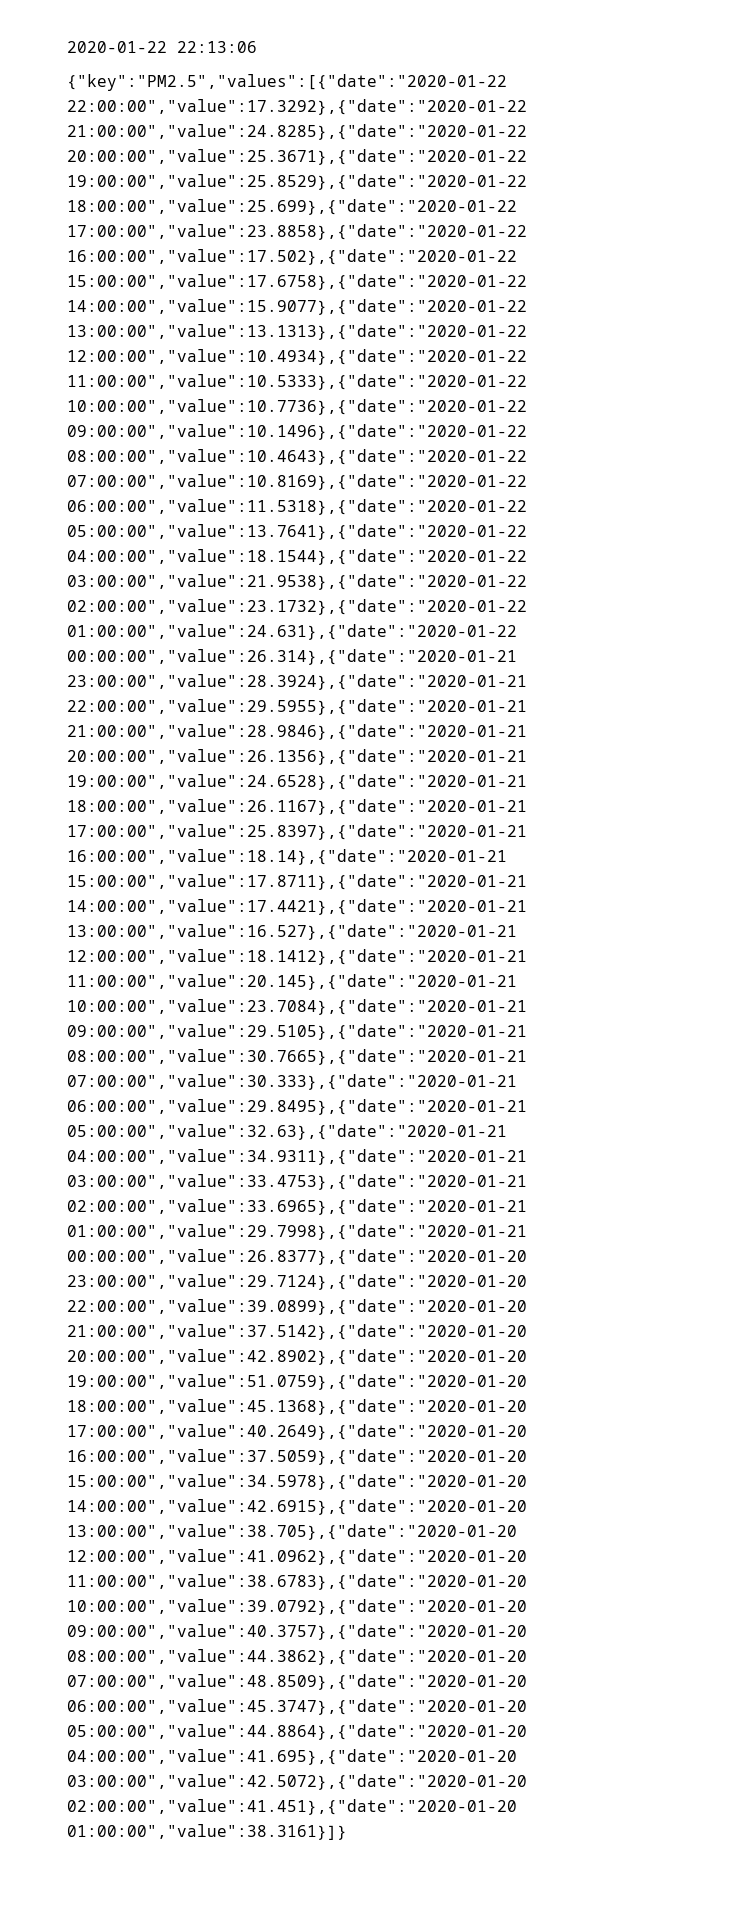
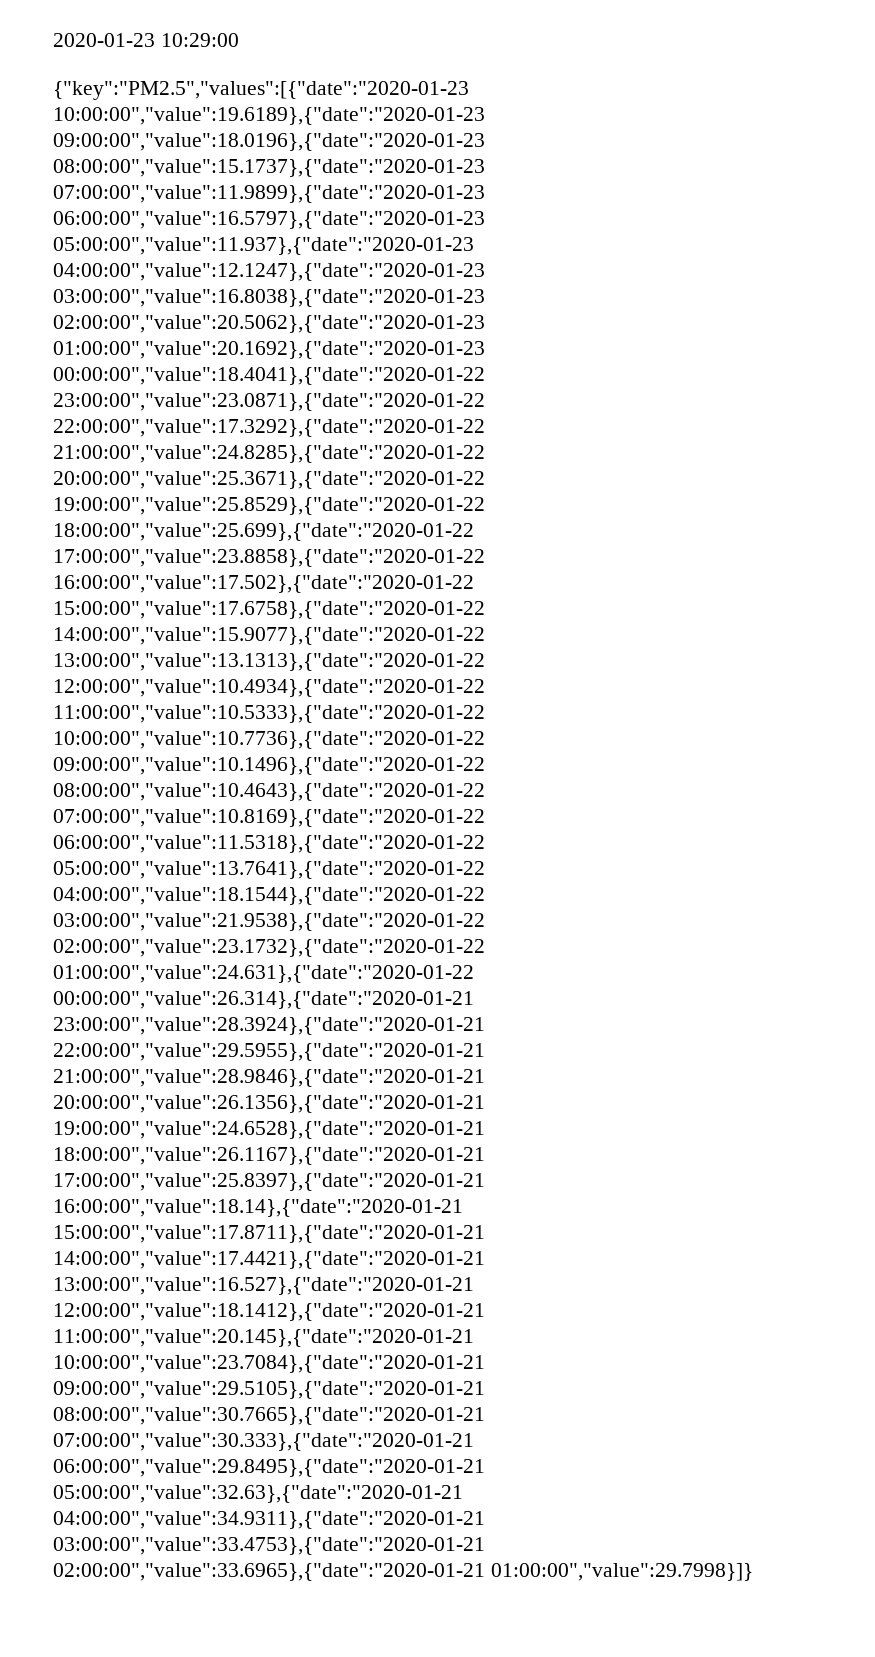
[67,41,257,53] [67,74,507,91] 2020-01-22 22:13:06 // {"key":"PM2.5","values":[{"date":"2020-01-22 -> [53,33,239,47] [53,81,469,100] [53,107,485,125] [53,133,485,151] [53,159,485,177] [53,185,485,203] [53,211,485,229] [53,237,474,255] [53,263,485,281] [53,289,485,307] [53,315,485,333] [53,341,485,359] [53,367,485,385] [53,393,485,411] 2020-01-23 10:29:00 // {"key":"PM2.5","values":[{"date":"2020-01-23 10:00:00","value":19.6189},{"date":"2020-01-23 09:00:00","value":18.0196},{"date":"2020-01-23 08:00:00","value":15.1737},{"date":"2020-01-23 07:00:00","value":11.9899},{"date":"2020-01-23 06:00:00","value":16.5797},{"date":"2020-01-23 05:00:00","value":11.937},{"date":"2020-01-23 04:00:00","value":12.1247},{"date":"2020-01-23 03:00:00","value":16.8038},{"date":"2020-01-23 02:00:00","value":20.5062},{"date":"2020-01-23 01:00:00","value":20.1692},{"date":"2020-01-23 00:00:00","value":18.4041},{"date":"2020-01-22 23:00:00","value":23.0871},{"date":"2020-01-22
[67,1224,527,1240] [67,1249,527,1265] [67,1274,527,1290] [67,1299,527,1315] [67,1324,527,1340] [67,1349,527,1365] [67,1374,527,1390] [67,1399,527,1415] [67,1424,527,1440] [67,1449,527,1465] [67,1474,527,1490] [67,1499,527,1515] [67,1524,517,1540] [67,1549,527,1565] [67,1574,527,1590] [67,1599,527,1615] [67,1624,527,1640] [67,1649,527,1665] [67,1674,527,1690] [67,1699,527,1715] [67,1724,527,1740] [67,1749,517,1765] [67,1774,527,1790] [67,1799,517,1815] [67,1824,347,1840] 01:00:00","value":29.7998},{"date":"2020-01-21 00:00:00","value":26.8377},{"date":"2020-01-20 23:00:00","value":29.7124},{"date":"2020-01-20 22:00:00","value":39.0899},{"date":"2020-01-20 21:00:00","value":37.5142},{"date":"2020-01-20 20:00:00","value":42.8902},{"date":"2020-01-20 19:00:00","value":51.0759},{"date":"2020-01-20 18:00:00","value":45.1368},{"date":"2020-01-20 17:00:00","value":40.2649},{"date":"2020-01-20 16:00:00","value":37.5059},{"date":"2020-01-20 15:00:00","value":34.5978},{"date":"2020-01-20 14:00:00","value":42.6915},{"date":"2020-01-20 13:00:00","value":38.705},{"date":"2020-01-20 12:00:00","value":41.0962},{"date":"2020-01-20 11:00:00","value":38.6783},{"date":"2020-01-20 10:00:00","value":39.0792},{"date":"2020-01-20 09:00:00","value":40.3757},{"date":"2020-01-20 08:00:00","value":44.3862},{"date":"2020-01-20 07:00:00","value":48.8509},{"date":"2020-01-20 06:00:00","value":45.3747},{"date":"2020-01-20 05:00:00","value":44.8864},{"date":"2020-01-20 04:00:00","value":41.695},{"date":"2020-01-20 03:00:00","value":42.5072},{"date":"2020-01-20 02:00:00","value":41.451},{"date":"2020-01-20 01:00:00","value":38.3161}]} -> [490,1563,753,1581] 01:00:00","value":29.7998}]}

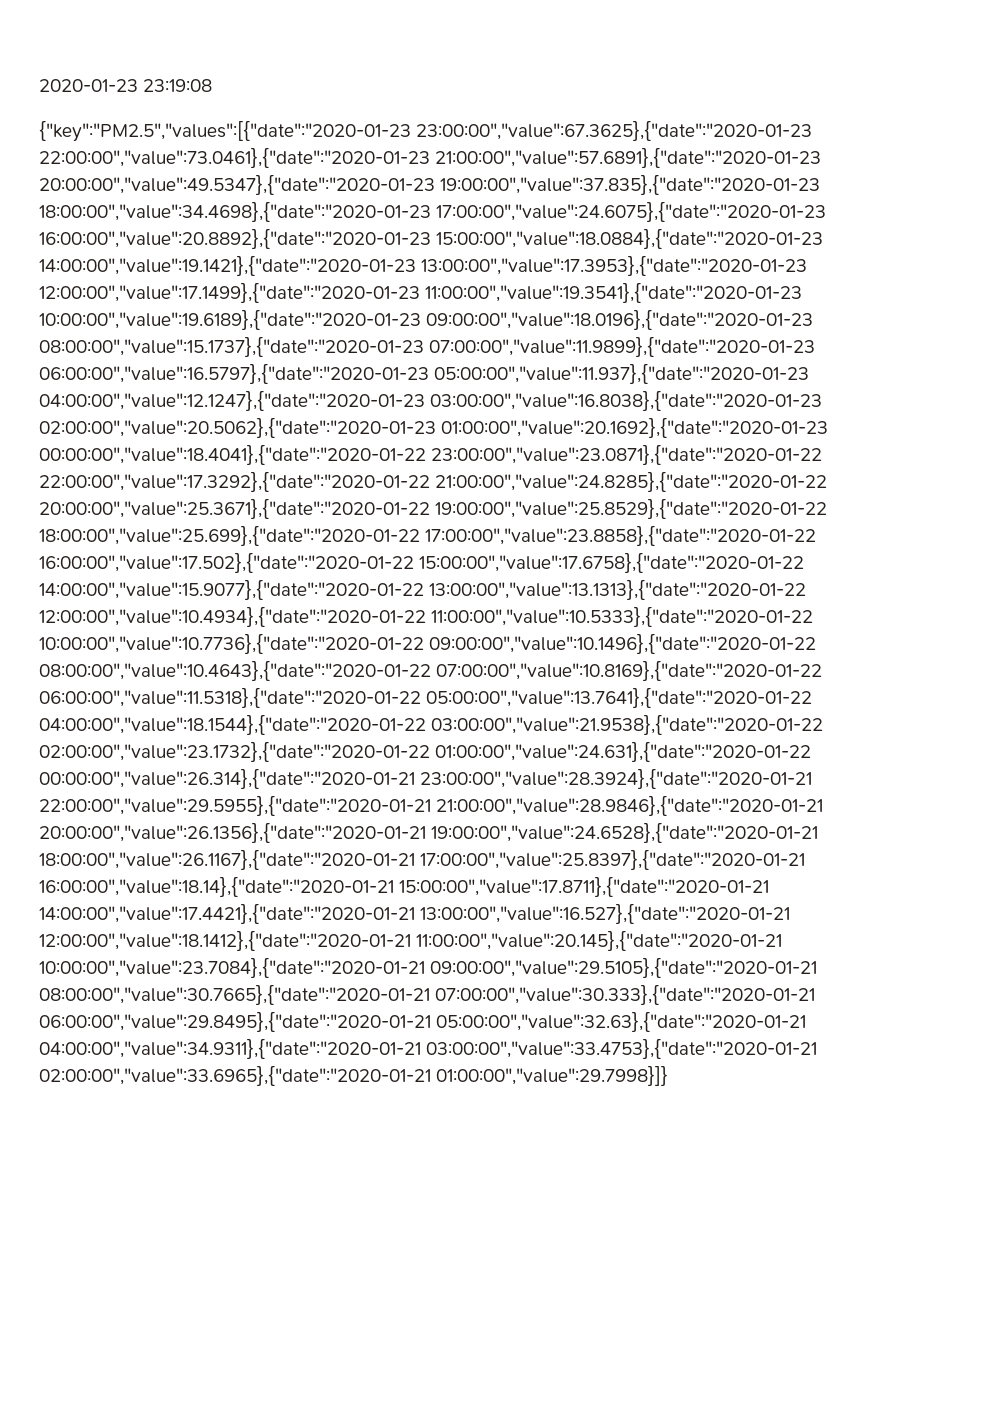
[160,33,239,47] 10:29:00 -> [143,79,213,92] 23:19:08
(469, 90) none -> [416,121,813,141] [39,148,822,168] [39,175,821,195] [39,202,827,222] [39,229,824,249] [39,256,808,276] [39,283,803,303] 23:00:00","value":67.3625},{"date":"2020-01-23 22:00:00","value":73.0461},{"date":"2020-01-23 21:00:00","value":57.6891},{"date":"2020-01-23 20:00:00","value":49.5347},{"date":"2020-01-23 19:00:00","value":37.835},{"date":"2020-01-23 18:00:00","value":34.4698},{"date":"2020-01-23 17:00:00","value":24.6075},{"date":"2020-01-23 16:00:00","value":20.8892},{"date":"2020-01-23 15:00:00","value":18.0884},{"date":"2020-01-23 14:00:00","value":19.1421},{"date":"2020-01-23 13:00:00","value":17.3953},{"date":"2020-01-23 12:00:00","value":17.1499},{"date":"2020-01-23 11:00:00","value":19.3541},{"date":"2020-01-23

